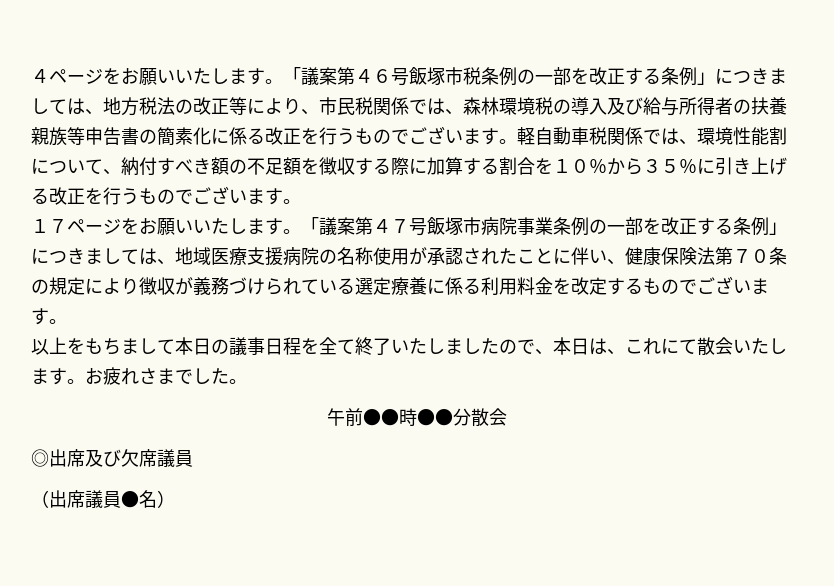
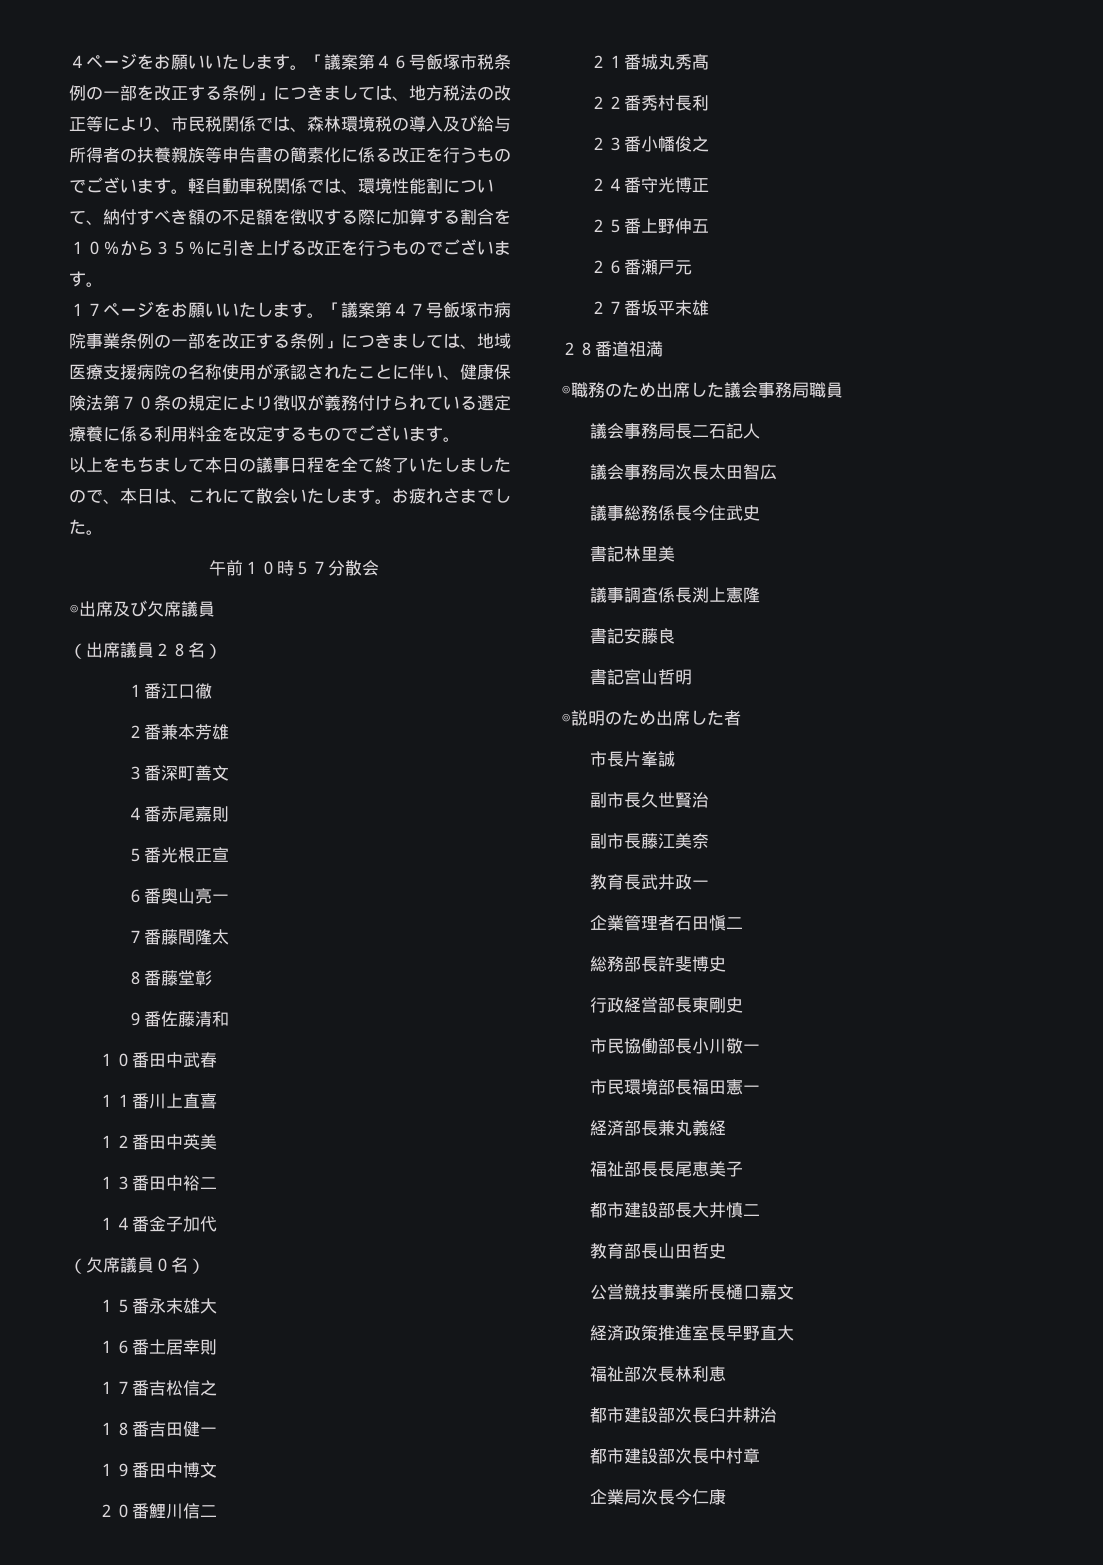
[229,277,247,294] づ -> [358,395,375,411] 付
[363,408,453,426] ●●時●● -> [242,560,328,576] １０時５７
[121,490,175,508] ●名） -> [154,642,222,659] [127,683,213,699] [127,724,230,740] [127,765,230,781] [127,806,230,822] [127,847,230,863] [127,888,230,904] [127,929,230,945] [127,970,213,986] [127,1011,230,1027] [98,1052,218,1068] [98,1093,218,1109] [98,1134,218,1150] [98,1175,218,1191] [98,1216,218,1232] [69,1257,205,1274] [98,1298,218,1314] [98,1339,218,1355] [98,1380,218,1396] [98,1421,218,1437] [98,1462,218,1478] [98,1503,218,1519] [590,54,710,70] [590,95,710,111] [590,136,710,152] [590,177,710,193] [590,218,710,234] [590,259,693,275] [590,300,710,316] [561,341,663,357] [561,382,843,398] [590,423,761,439] [590,463,778,480] [590,505,761,521] [590,546,676,562] [590,587,761,603] [590,628,676,644] [590,669,693,685] [561,710,741,726] [590,751,676,767] [590,792,710,808] [590,833,710,849] [590,874,710,890] [590,915,744,931] [590,956,727,972] [590,997,744,1013] [590,1038,761,1054] [590,1079,761,1095] [590,1120,727,1136] [590,1161,744,1177] [590,1202,761,1218] [590,1243,727,1259] [590,1284,795,1300] [590,1325,795,1341] [590,1366,727,1382] [590,1407,778,1423] [590,1448,761,1464] [590,1489,727,1505] ２８名） // １番江口徹 // ２番兼本芳雄 // ３番深町善文 // ４番赤尾嘉則 // ５番光根正宣 // ６番奥山亮一 // ７番藤間隆太 // ８番藤堂彰 // ９番佐藤清和 // １０番田中武春 // １１番川上直喜 // １２番田中英美 // １３番田中裕二 // １４番金子加代 // （欠席議員０名） // １５番永末雄大 // １６番土居幸則 // １７番吉松信之 // １８番吉田健一 // １９番田中博文 // ２０番鯉川信二 // ２１番城丸秀髙 // ２２番秀村長利 // ２３番小幡俊之 // ２４番守光博正 // ２５番上野伸五 // ２６番瀬戸元 // ２７番坂平末雄 // ２８番道祖満 // ◎職務のため出席した議会事務局職員 // 議会事務局長二石記人 // 議会事務局次長太田智広 // 議事総務係長今住武史 // 書記林里美 // 議事調査係長渕上憲隆 // 書記安藤良 // 書記宮山哲明 // ◎説明のため出席した者 // 市長片峯誠 // 副市長久世賢治 // 副市長藤江美奈 // 教育長武井政一 // 企業管理者石田愼二 // 総務部長許斐博史 // 行政経営部長東剛史 // 市民協働部長小川敬一 // 市民環境部長福田憲一 // 経済部長兼丸義経 // 福祉部長長尾恵美子 // 都市建設部長大井慎二 // 教育部長山田哲史 // 公営競技事業所長樋口嘉文 // 経済政策推進室長早野直大 // 福祉部次長林利恵 // 都市建設部次長臼井耕治 // 都市建設部次長中村章 // 企業局次長今仁康

